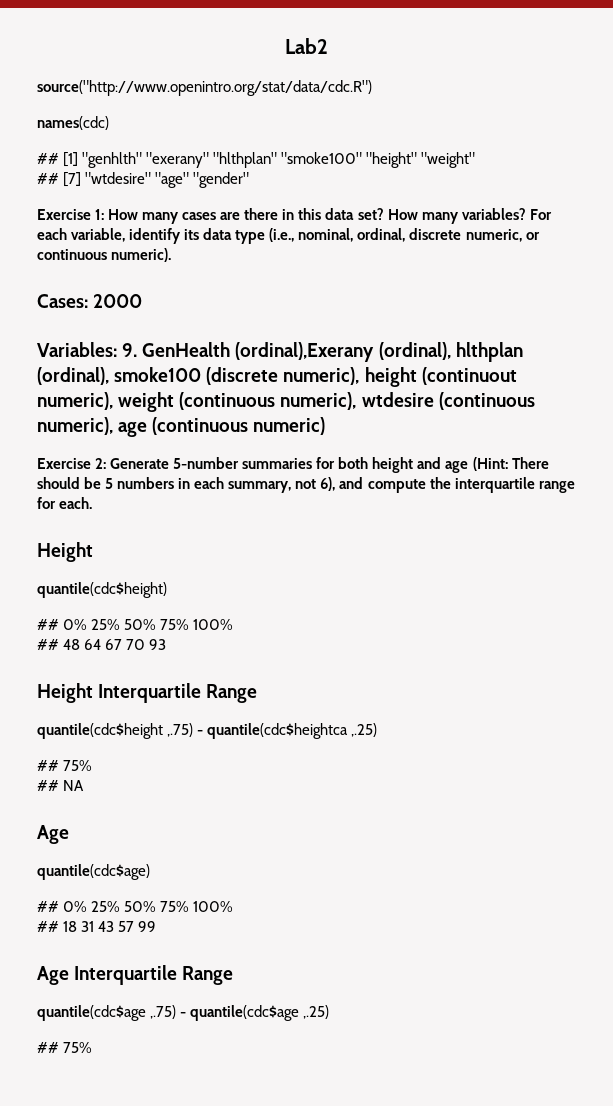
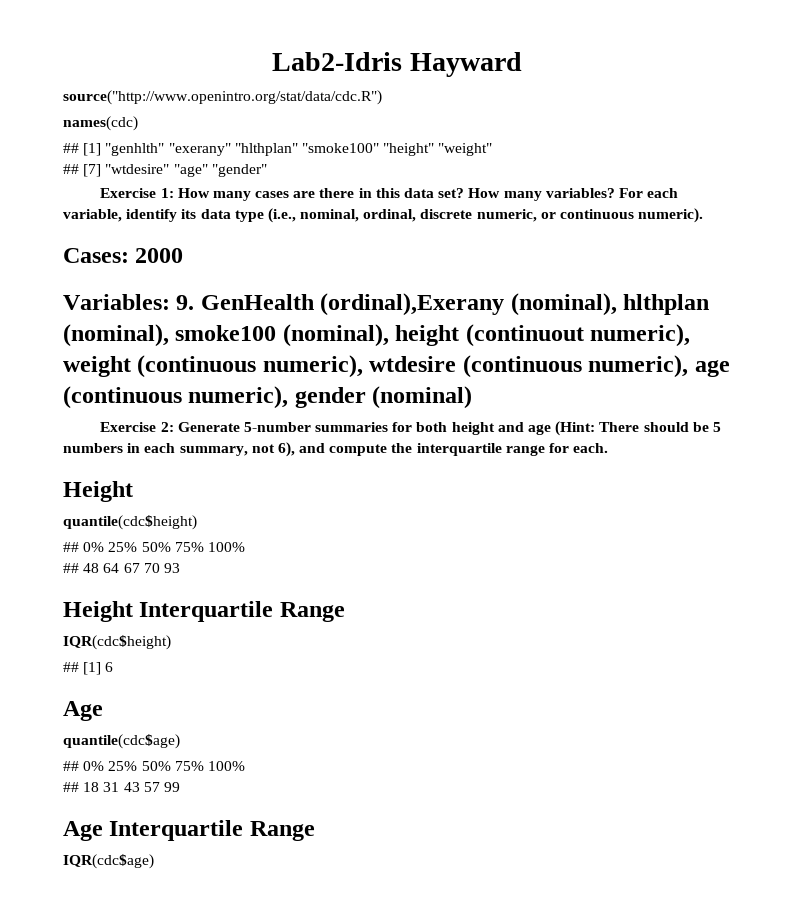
[285,38,328,54] Lab2 -> [272,52,522,77] Lab2-Idris Hayward
[378,342,523,362] [37,367,360,385] (ordinal), hlthplan (ordinal), smoke100 (discrete numeric), -> [510,293,710,316] [63,324,389,347] (nominal), hlthplan (nominal), smoke100 (nominal),
[253,417,326,435] numeric) -> [188,386,473,409] numeric), gender (nominal)
[37,723,378,739] [37,760,93,771] [37,780,85,791] quantile(cdc$height ,.75) - quantile(cdc$heightca ,.25) // ## 75% // ## NA -> [63,635,171,650] [63,662,114,675] IQR(cdc$height) // ## [1] 6
[37,1005,330,1021] [37,1042,93,1053] quantile(cdc$age ,.75) - quantile(cdc$age ,.25) // ## 75% -> [63,854,154,869] IQR(cdc$age)

